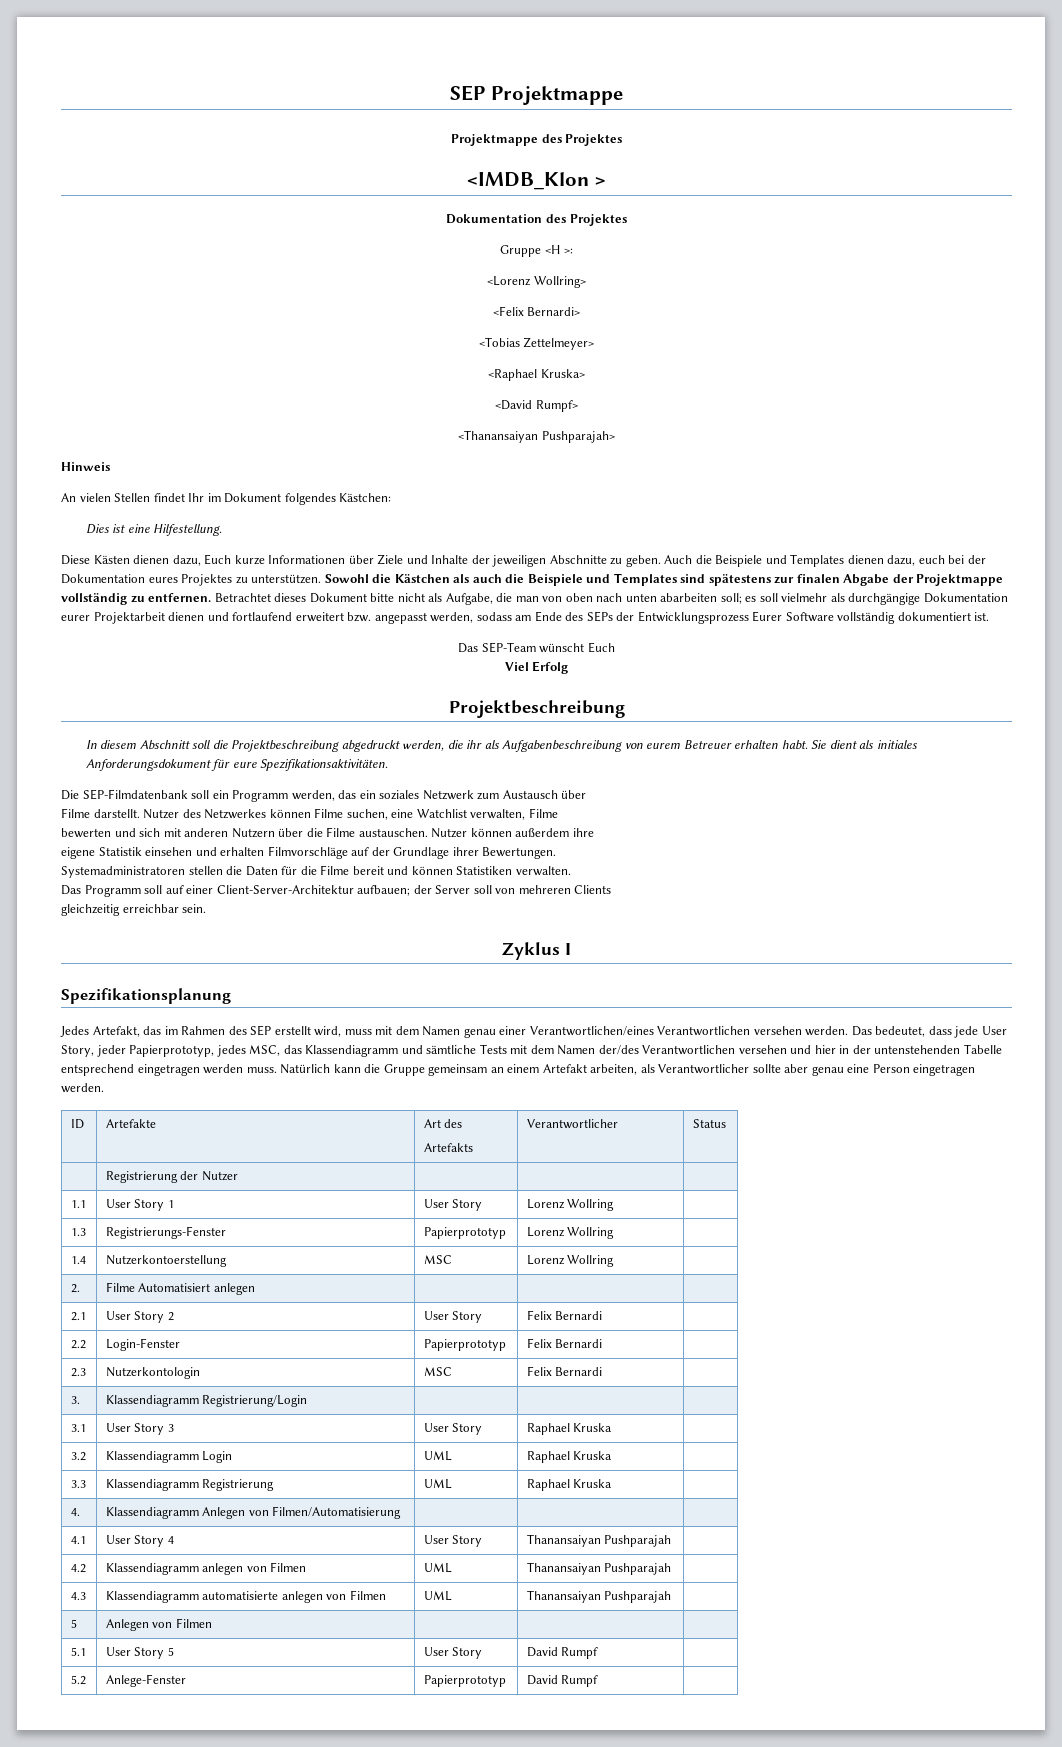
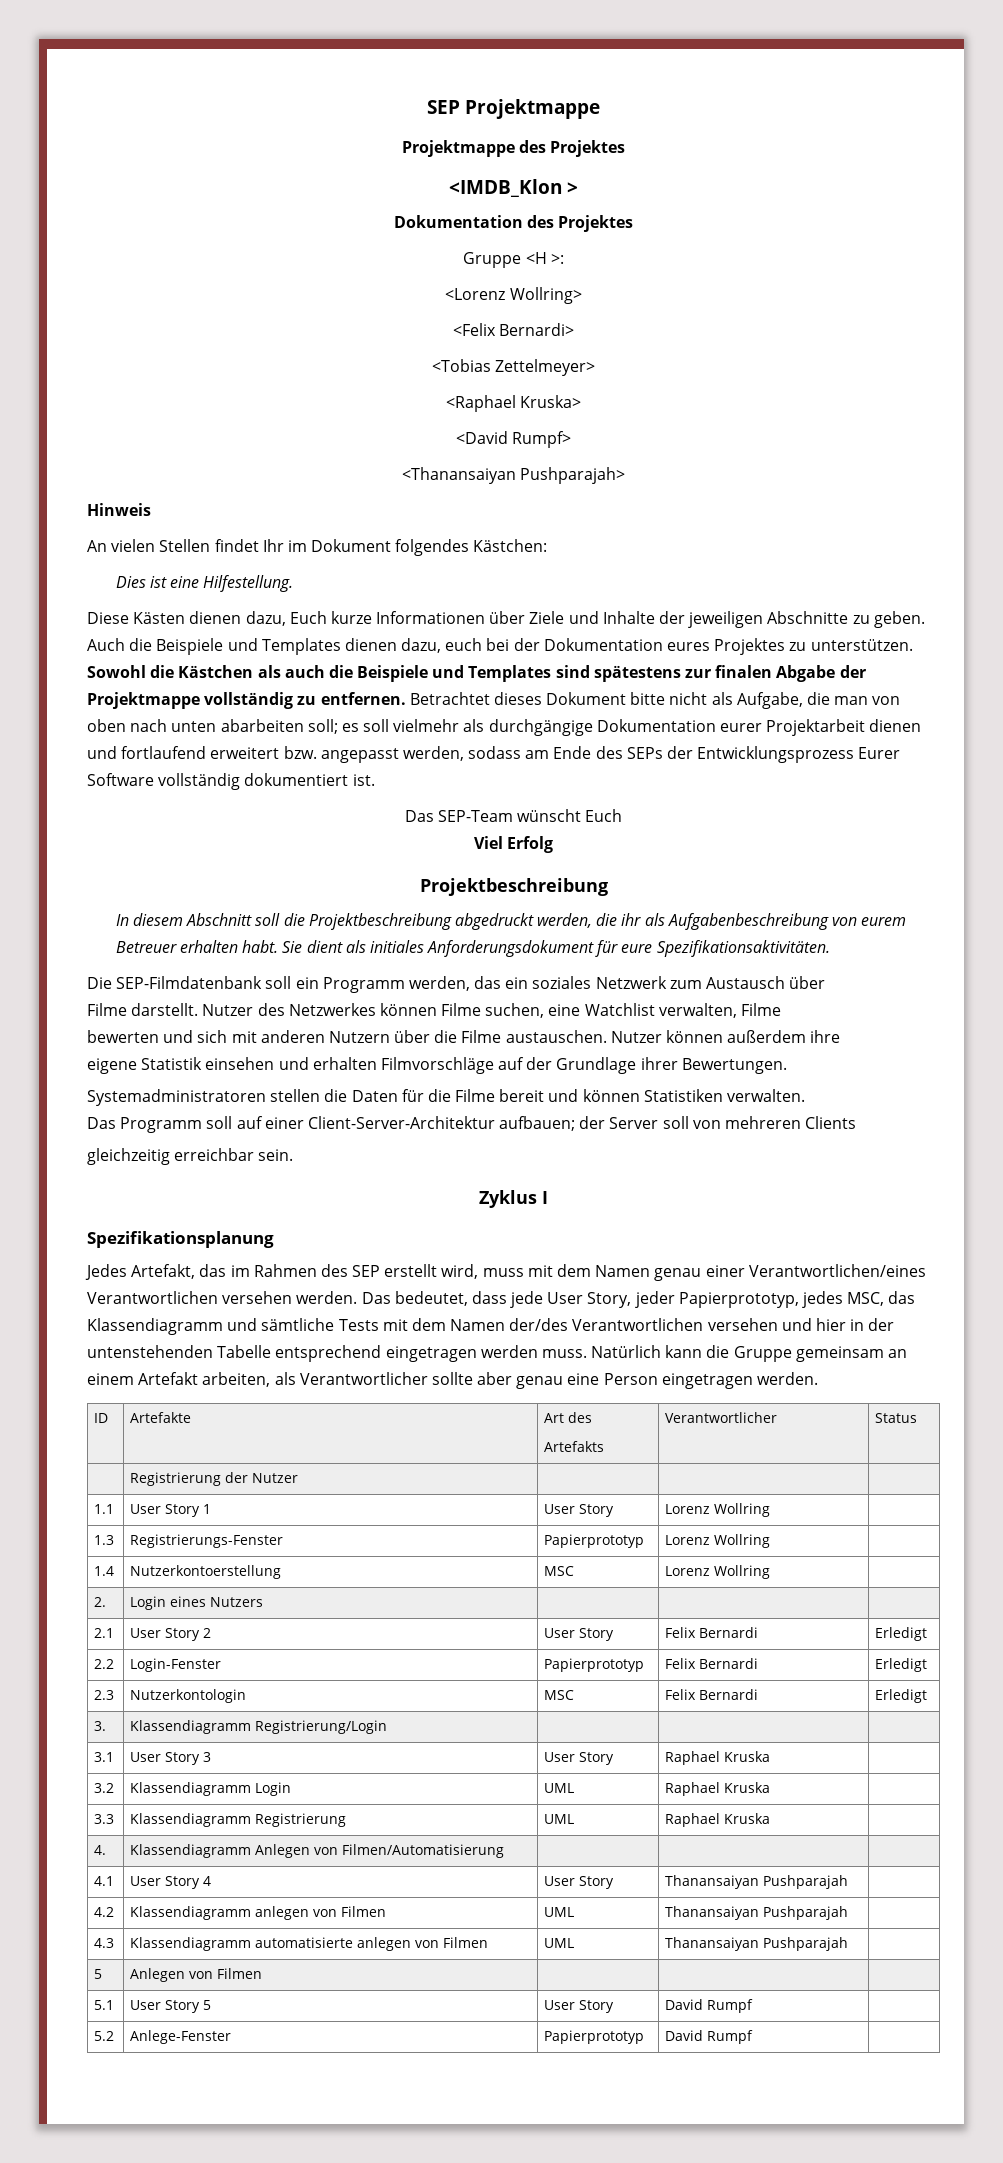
[105,1282,255,1295] Filme Automatisiert anlegen -> [130,1596,264,1610] Login eines Nutzers
(603, 1315) none -> [875,1627,928,1641] Erledigt
(603, 1343) none -> [875,1658,928,1672] Erledigt
(603, 1371) none -> [875,1689,928,1703] Erledigt

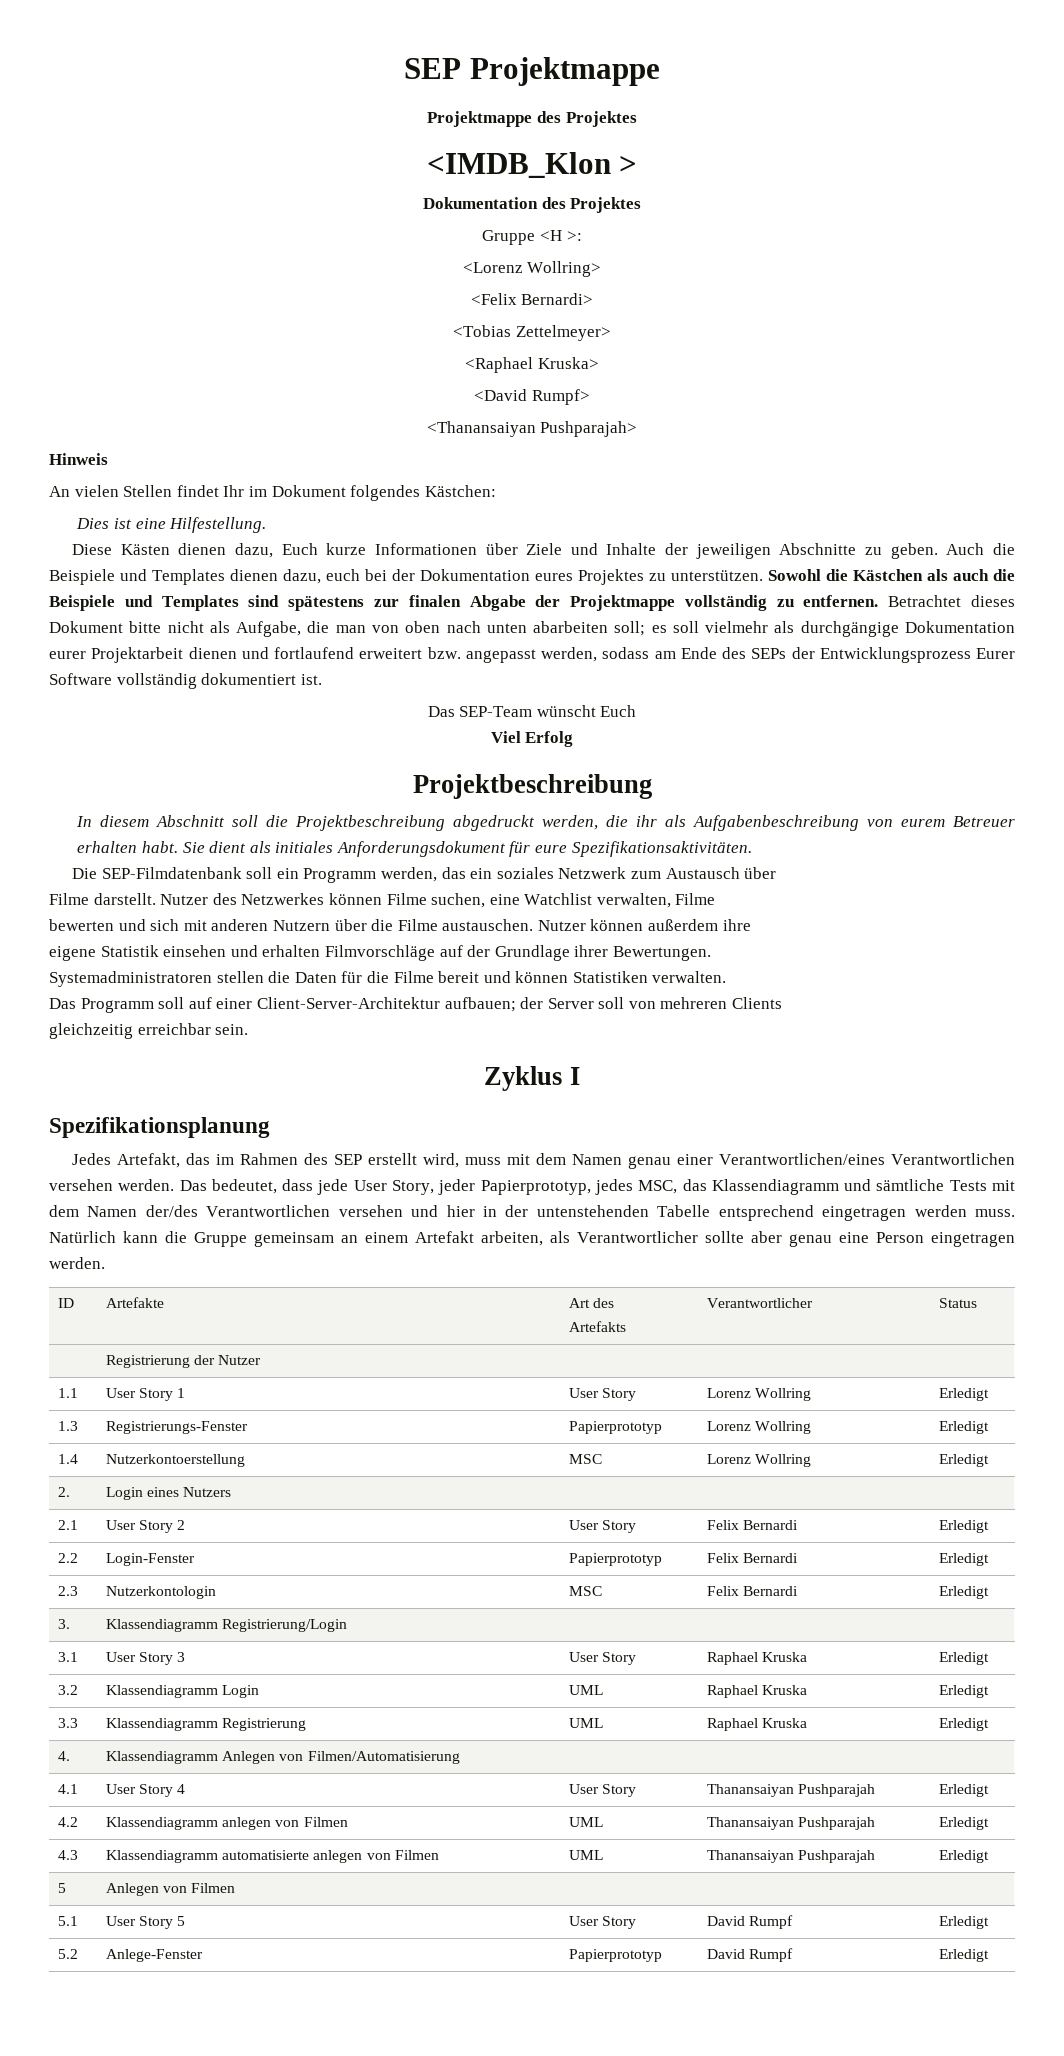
(771, 1510) none -> [938,1388,989,1401] Erledigt
(771, 1541) none -> [938,1421,989,1434] Erledigt
(771, 1572) none -> [938,1454,989,1467] Erledigt
(771, 1756) none -> [938,1652,989,1665] Erledigt
(771, 1787) none -> [938,1685,989,1698] Erledigt
(771, 1818) none -> [938,1718,989,1731] Erledigt
(849, 1882) none -> [938,1784,989,1797] Erledigt
(849, 1913) none -> [938,1817,989,1830] Erledigt
(849, 1944) none -> [938,1850,989,1863] Erledigt
(754, 2006) none -> [938,1916,989,1929] Erledigt
(754, 2037) none -> [938,1949,989,1962] Erledigt

